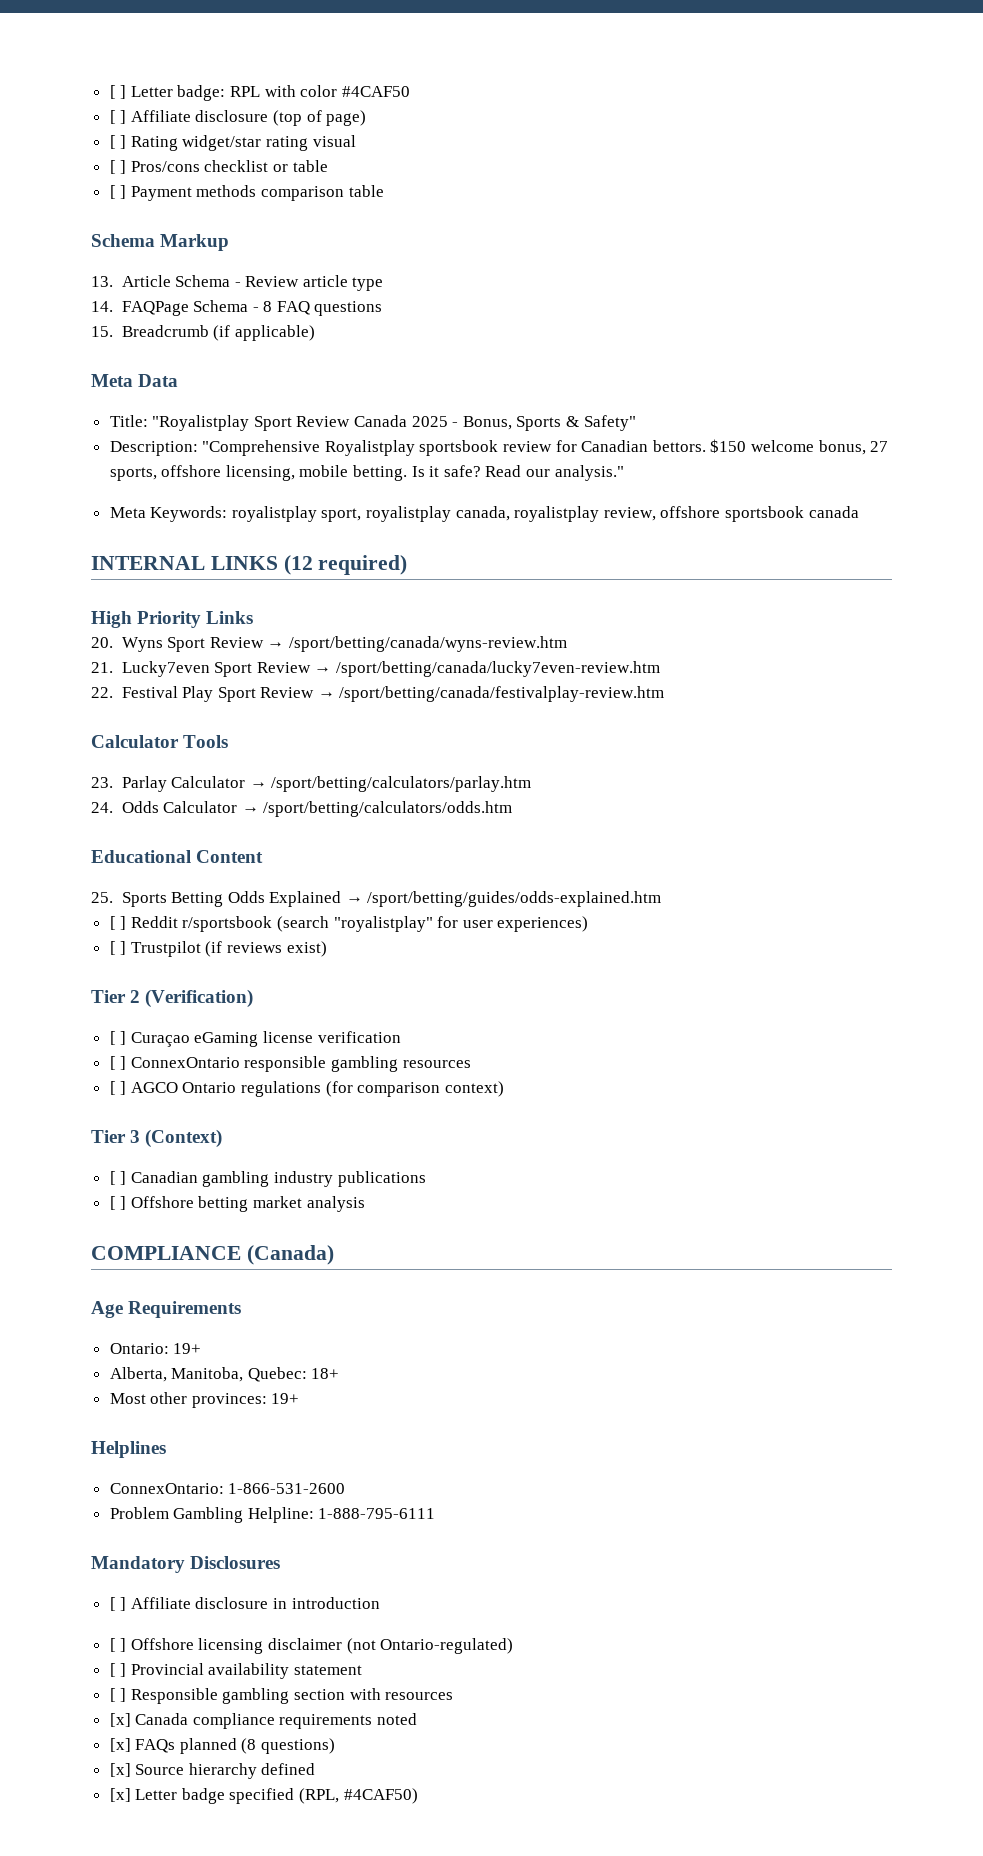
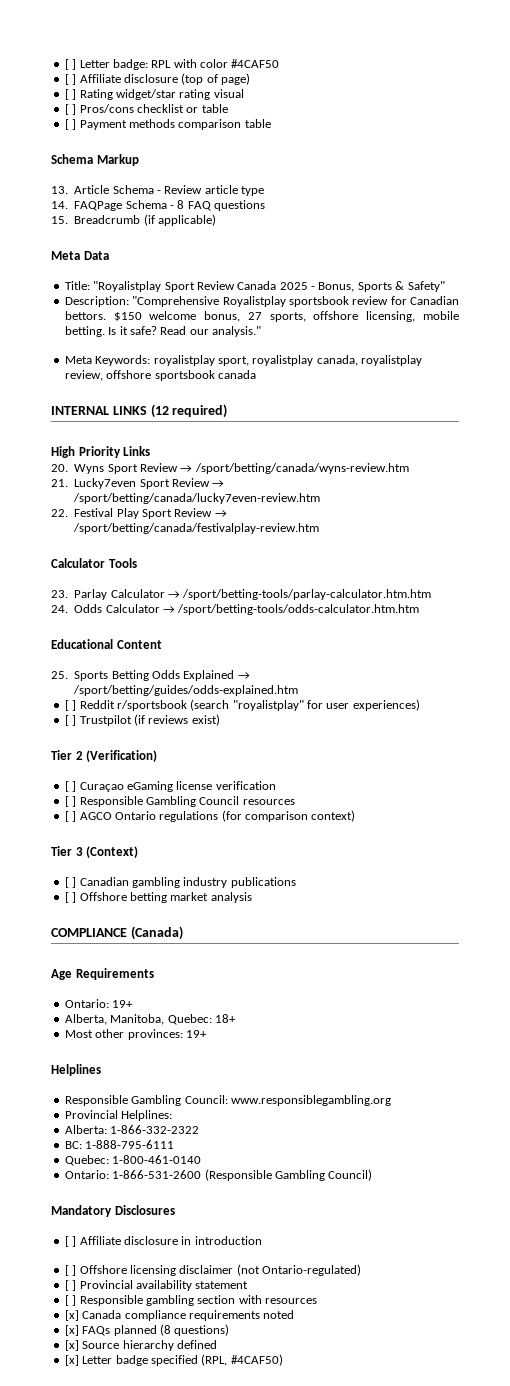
[271,776,532,792] /sport/betting/calculators/parlay.htm -> [182,589,432,600] /sport/betting-tools/parlay-calculator.htm.htm
[263,801,513,817] /sport/betting/calculators/odds.htm -> [177,604,420,615] /sport/betting-tools/odds-calculator.htm.htm
[130,1056,399,1072] ConnexOntario responsible gambling -> [79,796,240,807] Responsible Gambling Council
[109,1483,346,1494] [109,1507,436,1523] ConnexOntario: 1-866-531-2600 // Problem Gambling Helpline: 1-888-795-6111 -> [64,1095,391,1106] [64,1110,173,1121] [64,1125,200,1134] [64,1140,175,1149] [64,1155,202,1166] [64,1169,373,1181] Responsible Gambling Council: www.responsiblegambling.org // Provincial Helplines: // Alberta: 1-866-332-2322 // BC: 1-888-795-6111 // Quebec: 1-800-461-0140 // Ontario: 1-866-531-2600 (Responsible Gambling Council)

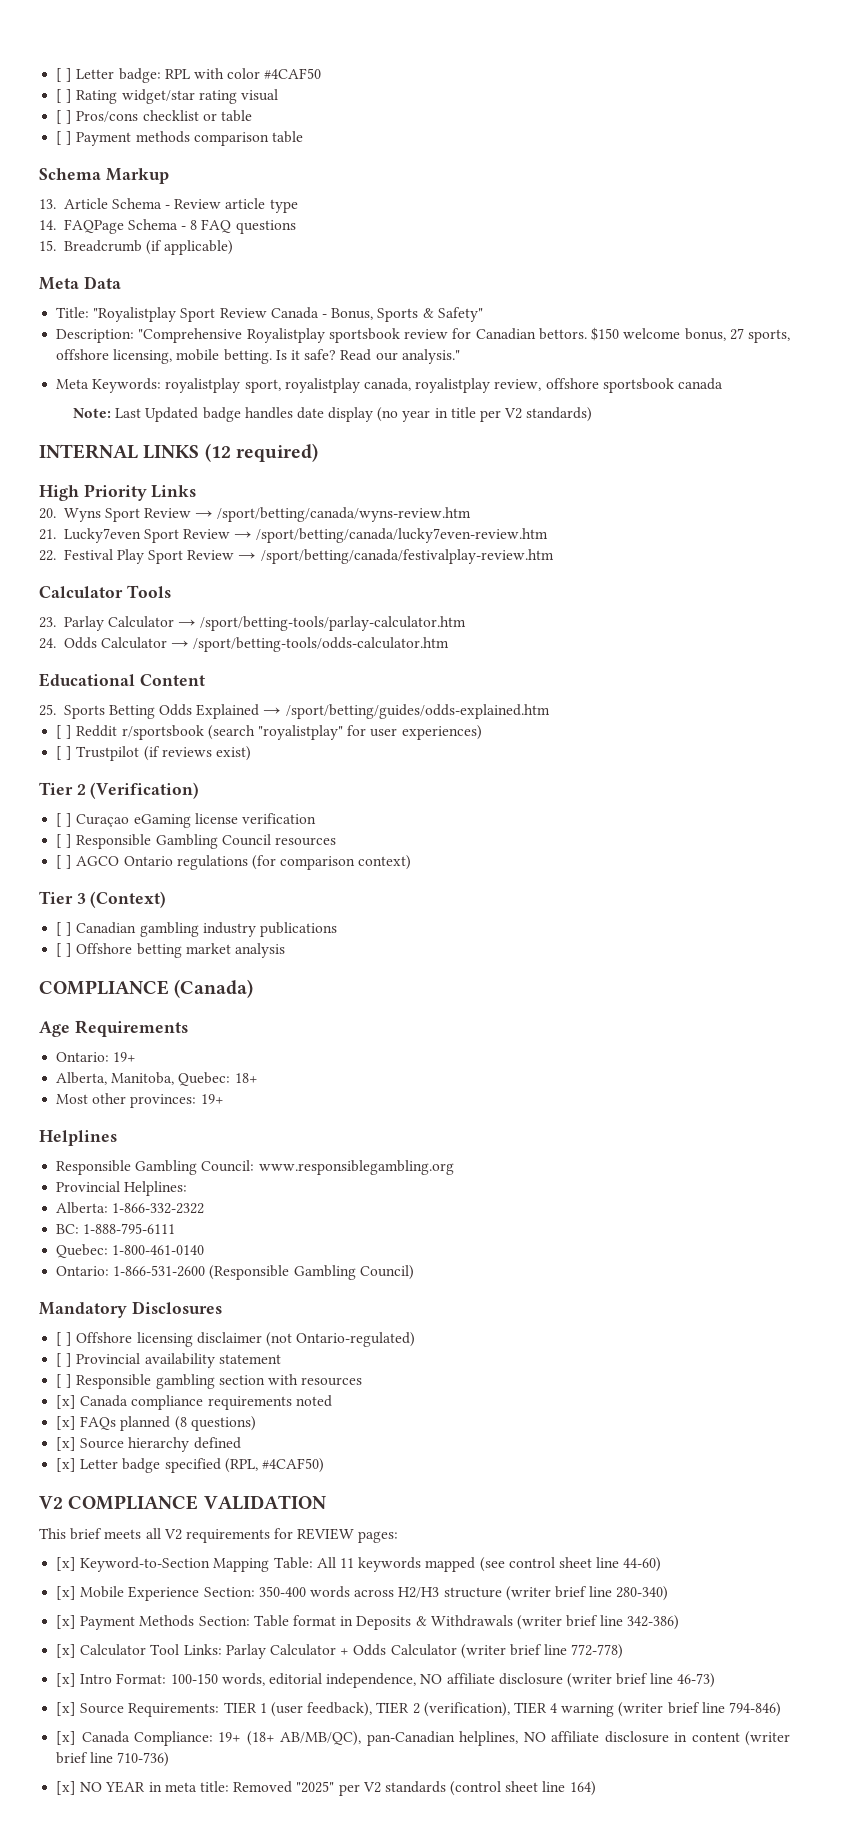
[64,73,250,85] // [ ] Affiliate disclosure (top of page) -> (322, 73) none
[279,282,308,290] 2025 -> (319, 313) none
(256, 374) none -> [72,407,593,422] // Note: Last Updated badge handles date display (no year in title per V2 standards)
[182,589,432,600] /sport/betting-tools/parlay-calculator.htm.htm -> [200,616,467,631] /sport/betting-tools/parlay-calculator.htm
[177,604,420,615] /sport/betting-tools/odds-calculator.htm.htm -> [193,637,450,652] /sport/betting-tools/odds-calculator.htm
[64,1236,262,1247] // [ ] Affiliate disclosure in introduction -> (222, 1307) none
(283, 1360) none -> [39,1495,327,1510] [39,1528,399,1543] [56,1557,662,1572] [56,1586,669,1601] [56,1615,680,1630] [56,1644,624,1659] [56,1673,716,1688] [56,1702,782,1717] [56,1731,791,1746] [56,1752,170,1767] [56,1781,596,1796] // V2 COMPLIANCE VALIDATION // This brief meets all V2 requirements for REVIEW pages: // [x] Keyword-to-Section Mapping Table: All 11 keywords mapped (see control sheet line 44-60) // [x] Mobile Experience Section: 350-400 words across H2/H3 structure (writer brief line 280-340) // [x] Payment Methods Section: Table format in Deposits & Withdrawals (writer brief line 342-386) // [x] Calculator Tool Links: Parlay Calculator + Odds Calculator (writer brief line 772-778) // [x] Intro Format: 100-150 words, editorial independence, NO affiliate disclosure (writer brief line 46-73) // [x] Source Requirements: TIER 1 (user feedback), TIER 2 (verification), TIER 4 warning (writer brief line 794-846) // [x] Canada Compliance: 19+ (18+ AB/MB/QC), pan-Canadian helplines, NO affiliate disclosure in content (writer brief line 710-736) // [x] NO YEAR in meta title: Removed "2025" per V2 standards (control sheet line 164)

